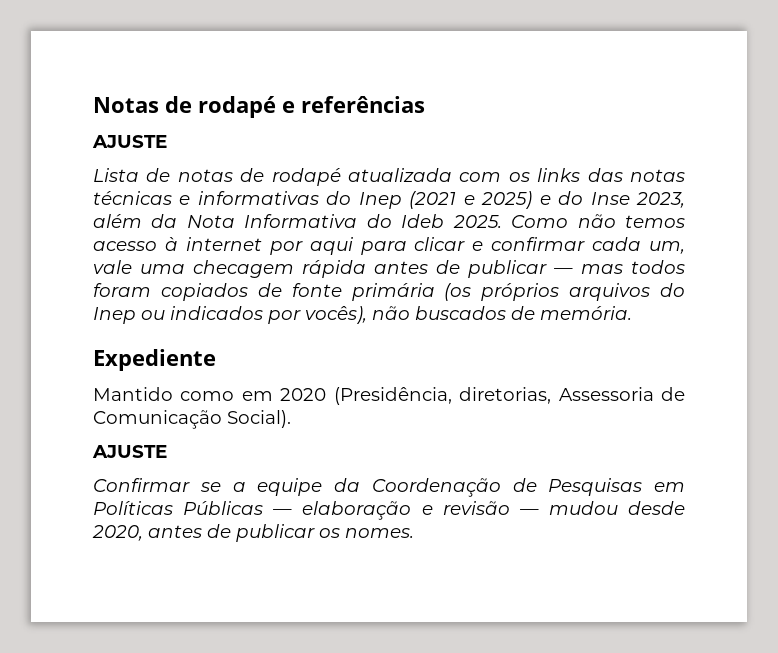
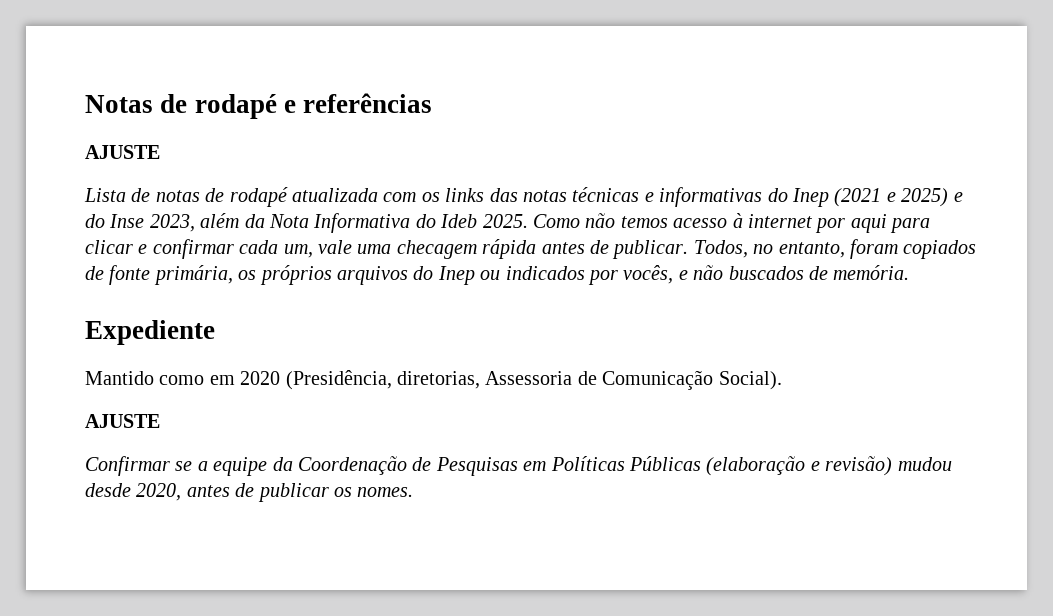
[468,260,685,278] publicar — mas todos -> [612,240,845,259] publicar. Todos, no entanto,
[351,283,472,301] primária (os -> [153,265,257,285] primária, os
[305,306,367,324] vocês), -> [623,265,688,284] vocês, e
[272,501,539,520] — elaboração e revisão — -> [706,456,893,476] (elaboração e revisão)

